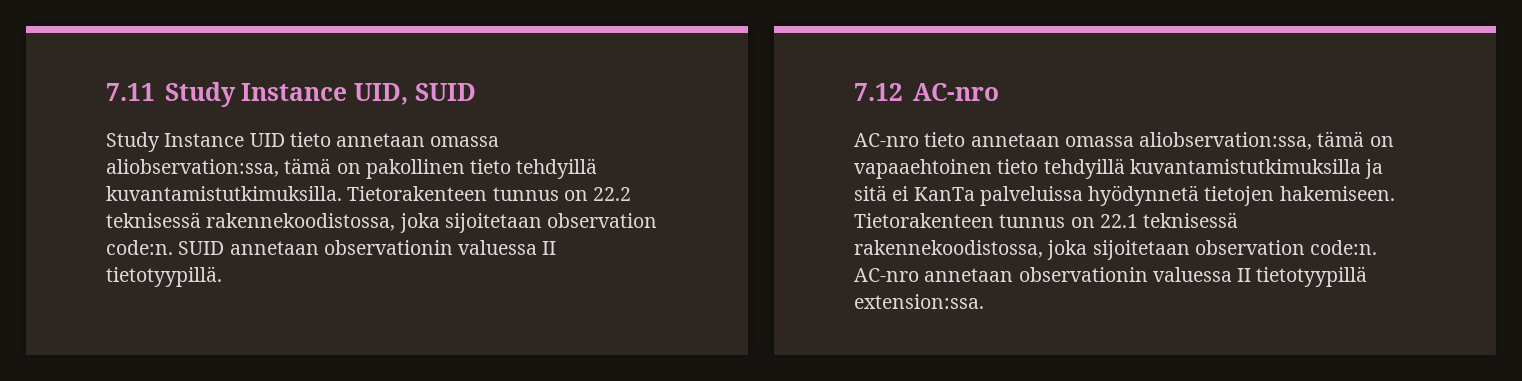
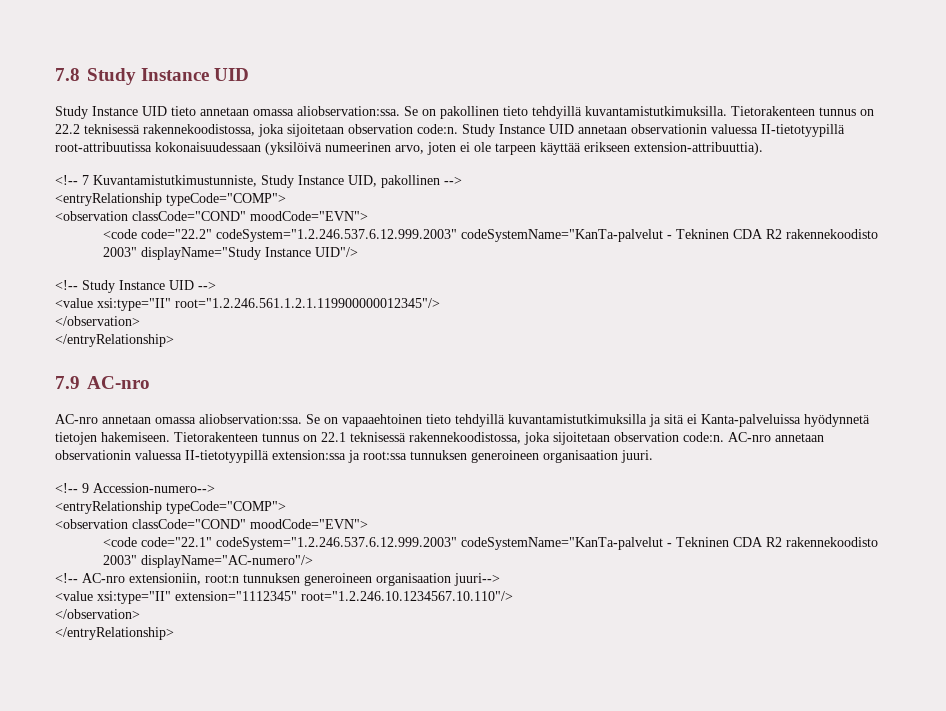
[106,82,476,107] 7.11 Study Instance UID, SUID -> [55,68,250,85] 7.8 Study Instance UID
[106,158,332,177] aliobservation:ssa, tämä -> [297,106,418,116] aliobservation:ssa. Se
[178,240,557,255] [106,266,222,287] [854,83,903,101] SUID annetaan observationin valuessa II tietotyypillä. // 7.12 -> [462,124,845,137] [55,142,763,155] [55,175,462,188] [55,193,286,206] [55,211,368,221] [103,229,879,242] [103,247,359,260] [55,280,216,293] [55,298,440,311] [55,316,140,326] [55,334,174,347] [55,376,80,389] Study Instance UID annetaan observationin valuessa II-tietotyypillä root-attribuutissa kokonaisuudessaan (yksilöivä numeerinen arvo, joten ei ole tarpeen käyttää erikseen extension-attribuuttia). // <!-- 7 Kuvantamistutkimustunniste, Study Instance UID, pakollinen --> // <entryRelationship typeCode="COMP"> // <observation classCode="COND" moodCode="EVN"> // <code code="22.2" codeSystem="1.2.246.537.6.12.999.2003" codeSystemName="KanTa-palvelut - Tekninen CDA R2 rakennekoodisto 2003" displayName="Study Instance UID"/> // <!-- Study Instance UID --> // <value xsi:type="II" root="1.2.246.561.1.2.1.119900000012345"/> // </observation> // </entryRelationship> // 7.9
[924,131,1365,150] tieto annetaan omassa aliobservation:ssa, tämä -> [102,414,320,424] annetaan omassa aliobservation:ssa. Se
[913,186,1083,206] KanTa palveluissa -> [701,414,801,427] Kanta-palveluissa
[1237,266,1368,287] [854,294,984,309] II tietotyypillä extension:ssa. -> [185,450,653,463] [55,483,215,493] [55,501,286,514] [55,519,368,529] [103,537,879,550] [103,555,314,568] [55,573,500,586] [55,591,513,604] [55,609,140,619] [55,627,174,640] II-tietotyypillä extension:ssa ja root:ssa tunnuksen generoineen organisaation juuri. // <!-- 9 Accession-numero--> // <entryRelationship typeCode="COMP"> // <observation classCode="COND" moodCode="EVN"> // <code code="22.1" codeSystem="1.2.246.537.6.12.999.2003" codeSystemName="KanTa-palvelut - Tekninen CDA R2 rakennekoodisto 2003" displayName="AC-numero"/> // <!-- AC-nro extensioniin, root:n tunnuksen generoineen organisaation juuri--> // <value xsi:type="II" extension="1112345" root="1.2.246.10.1234567.10.110"/> // </observation> // </entryRelationship>

